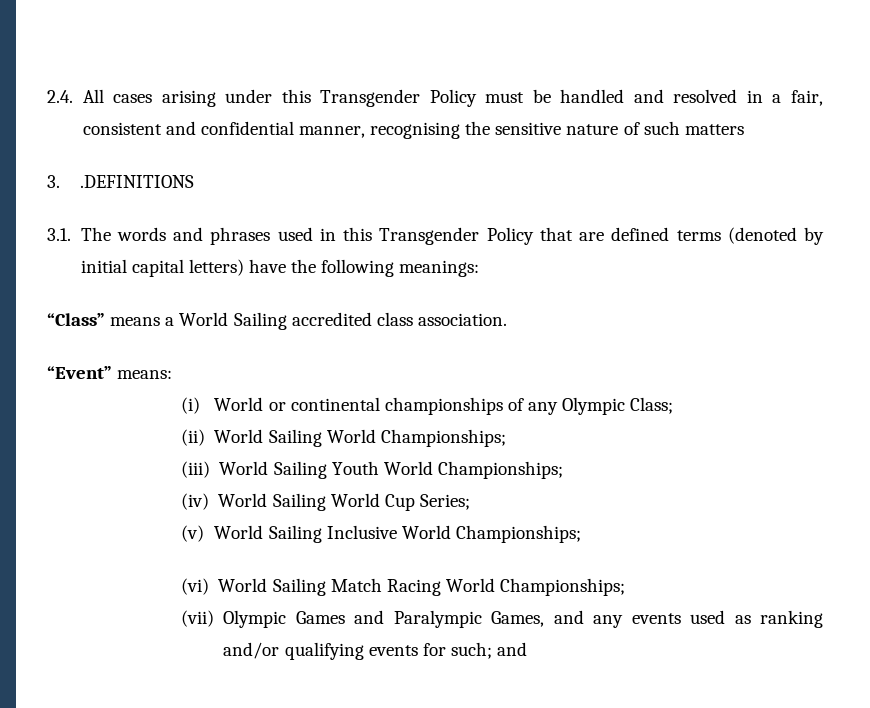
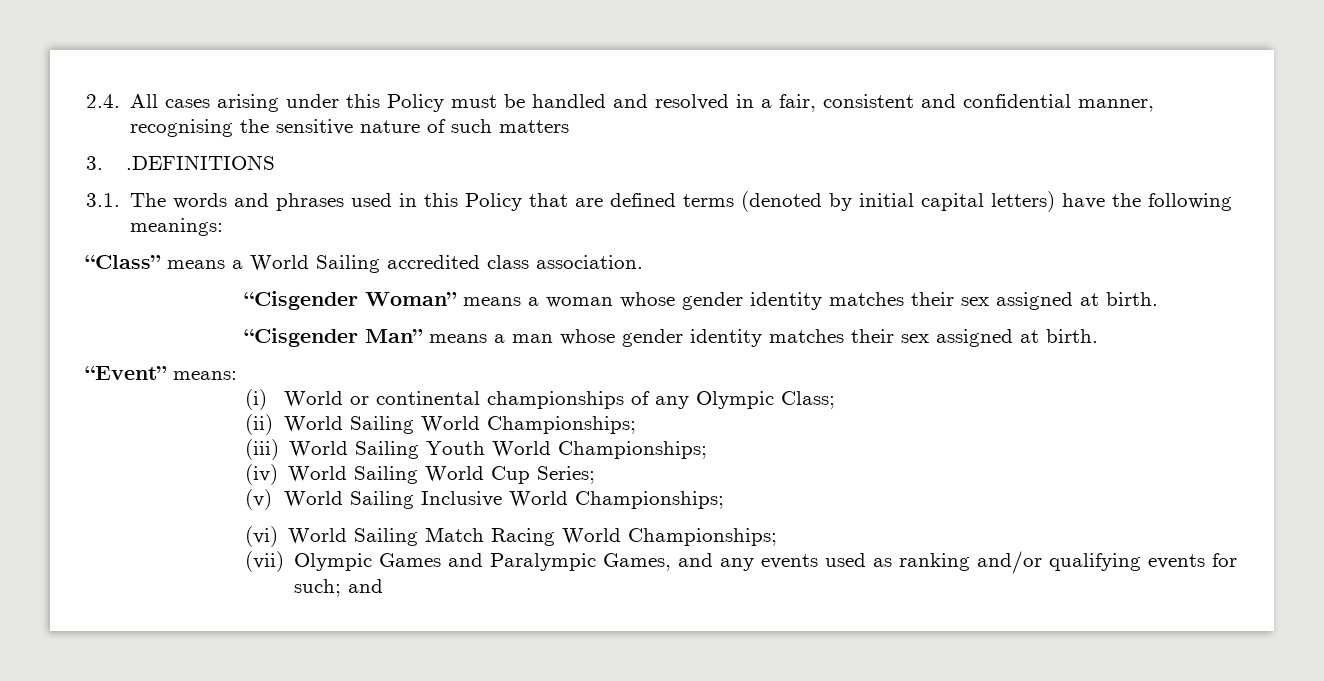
[320,89,421,107] Transgender -> (381, 101) none
[379,227,480,245] Transgender -> (459, 200) none
(507, 319) none -> [243,291,1158,310] [243,328,1098,347] // “Cisgender Woman” means a woman whose gender identity matches their sex assigned at birth. // “Cisgender Man” means a man whose gender identity matches their sex assigned at birth.

